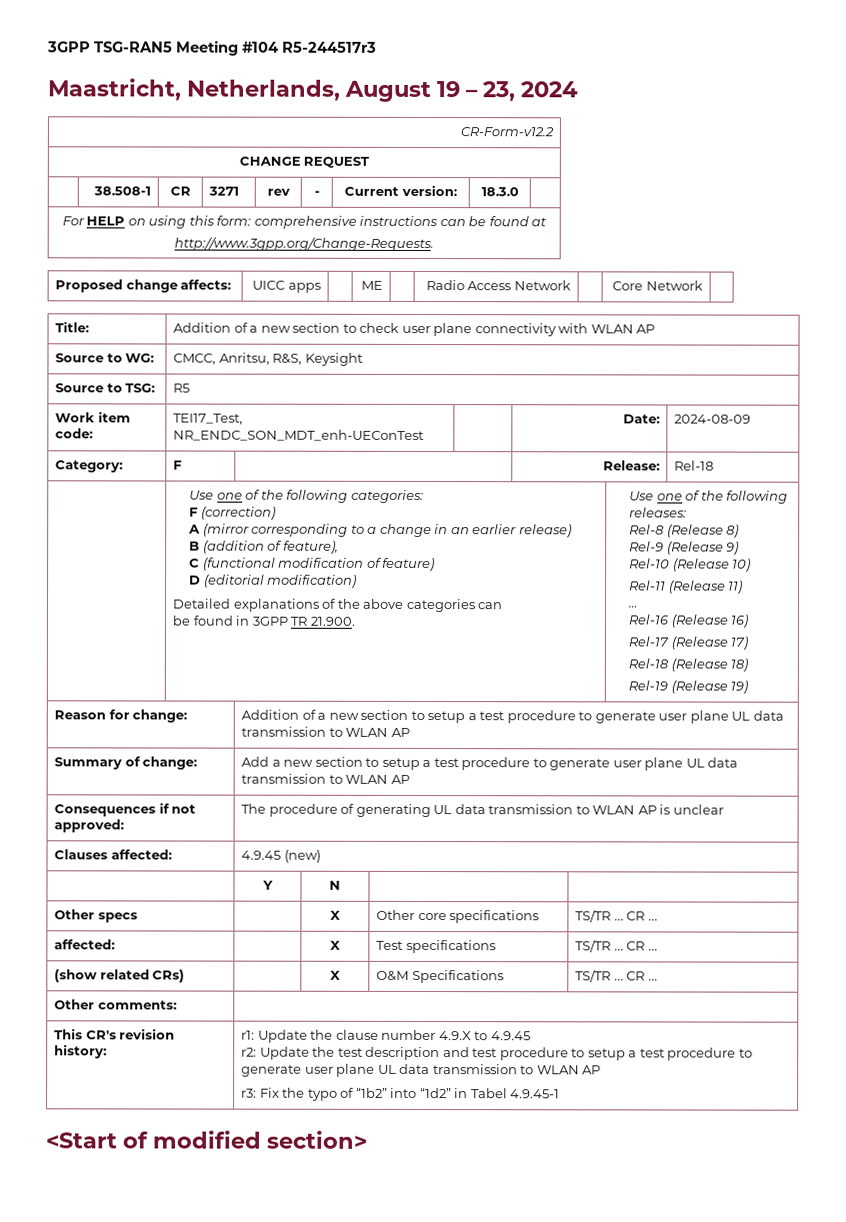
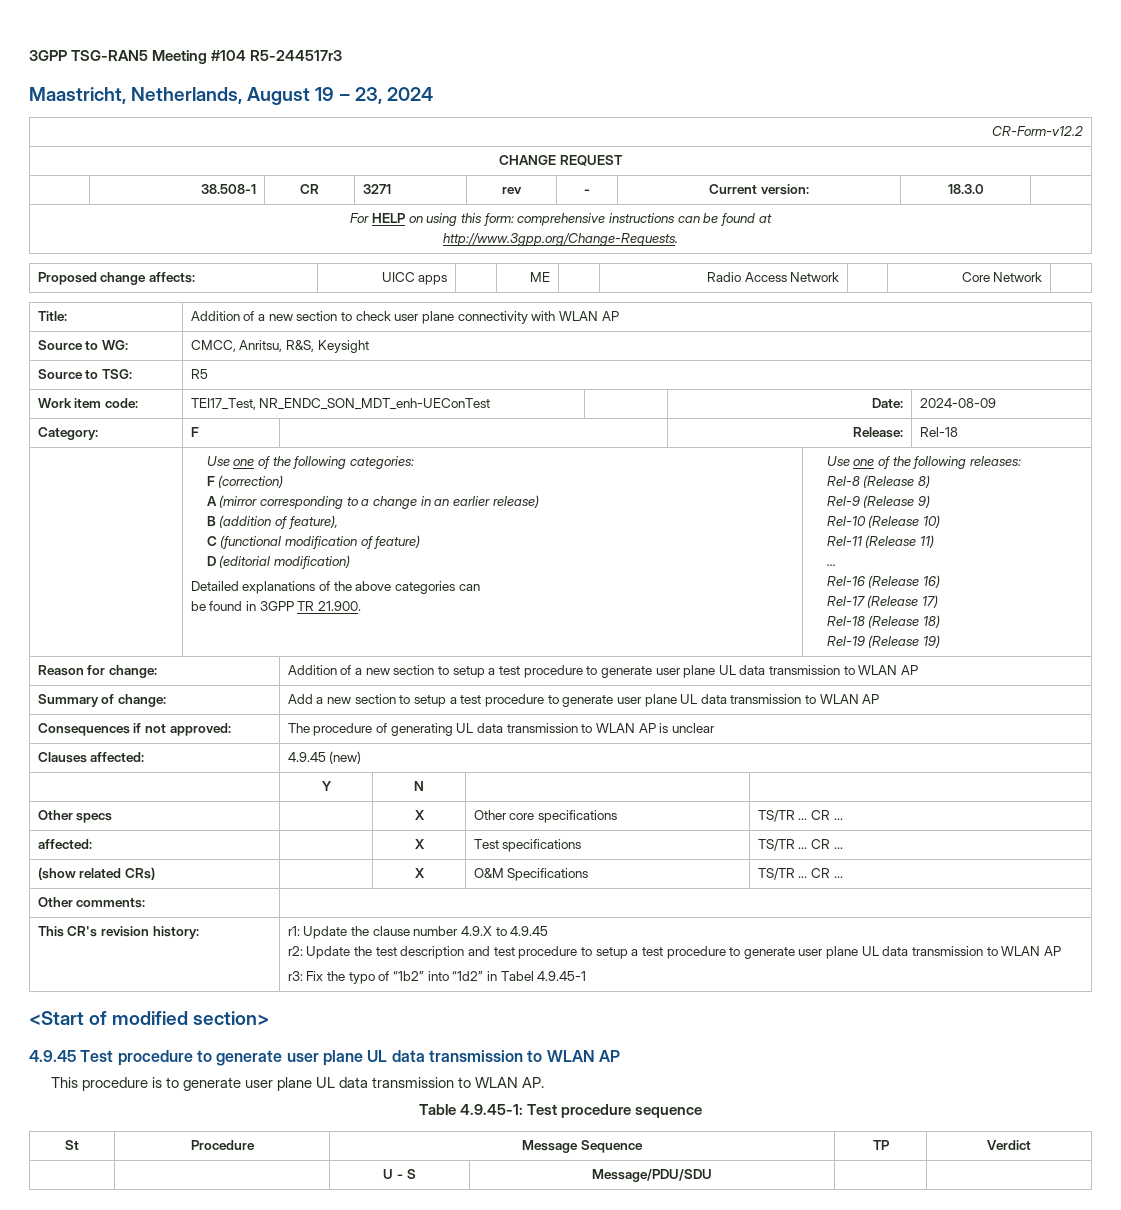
(369, 1139) none -> [29,1050,620,1066] [50,1077,545,1091] [418,1104,703,1118] [65,1140,79,1150] [190,1140,255,1150] [522,1140,643,1153] [872,1140,890,1150] [987,1140,1031,1150] [383,1169,416,1179] [592,1169,712,1182] // 4.9.45 Test procedure to generate user plane UL data transmission to WLAN AP // This procedure is to generate user plane UL data transmission to WLAN AP. // Table 4.9.45-1: Test procedure sequence // St | Procedure | Message Sequence | TP | Verdict // | | U - S | Message/PDU/SDU | |

